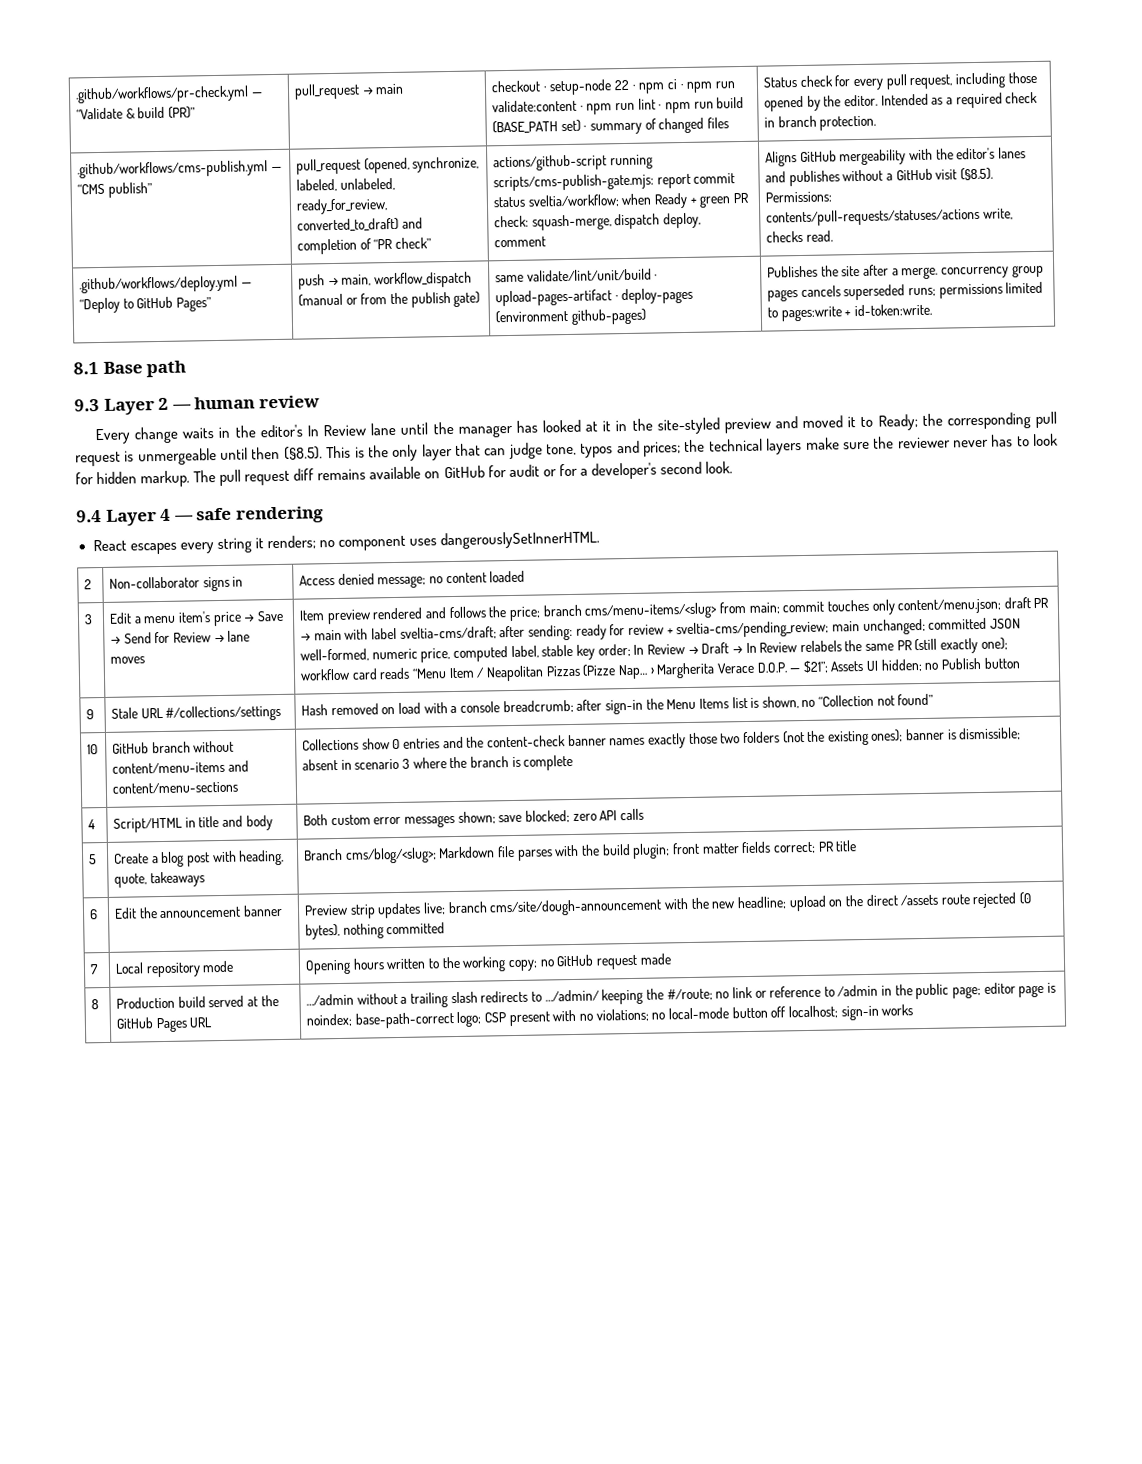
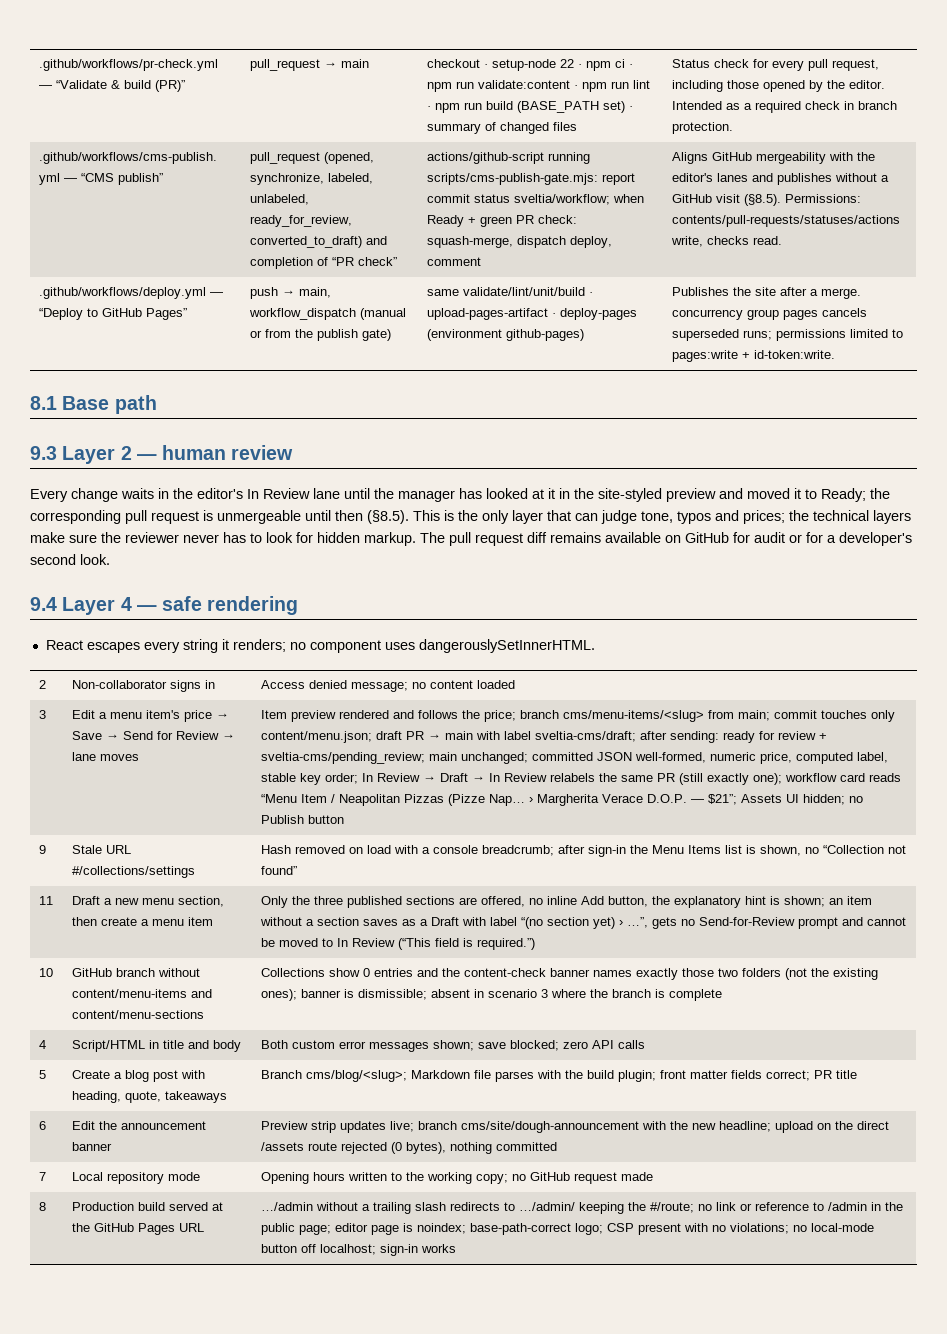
(935, 699) none -> [39,896,54,905] [72,896,225,907] [72,917,214,926] [261,896,873,908] [260,917,907,929] [261,938,536,950] // 11 | Draft a new menu section, then create a menu item | Only the three published sections are offered, no inline Add button, the explanatory hint is shown; an item without a section saves as a Draft with label “(no section yet) › …”, gets no Send-for-Review prompt and cannot be moved to In Review (“This field is required.”)

